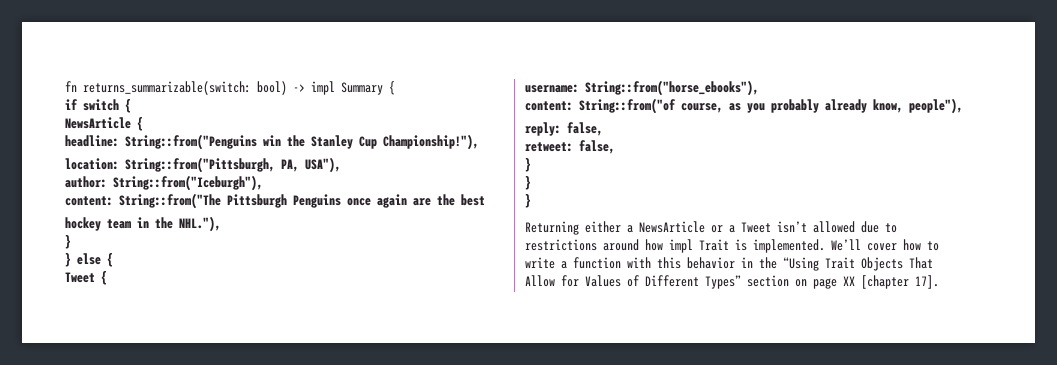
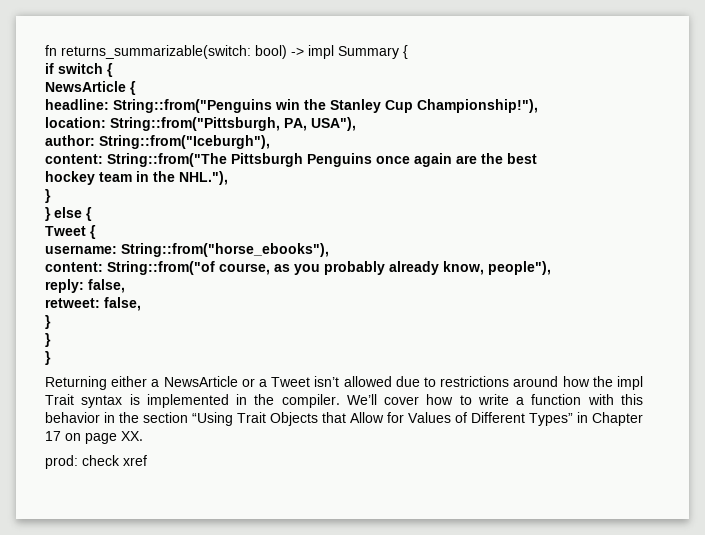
(663, 245) none -> [592,376,613,387] the
[735,239,825,253] is implemented. -> [81,394,340,408] syntax is implemented in the compiler.
(777, 263) none -> [143,412,188,423] section
[909,257,933,269] That -> [322,412,346,423] that
[747,275,939,289] section on page XX [chapter 17]. -> [577,412,643,426] [45,431,143,444] [45,455,147,469] in Chapter 17 on page XX. // prod: check xref

